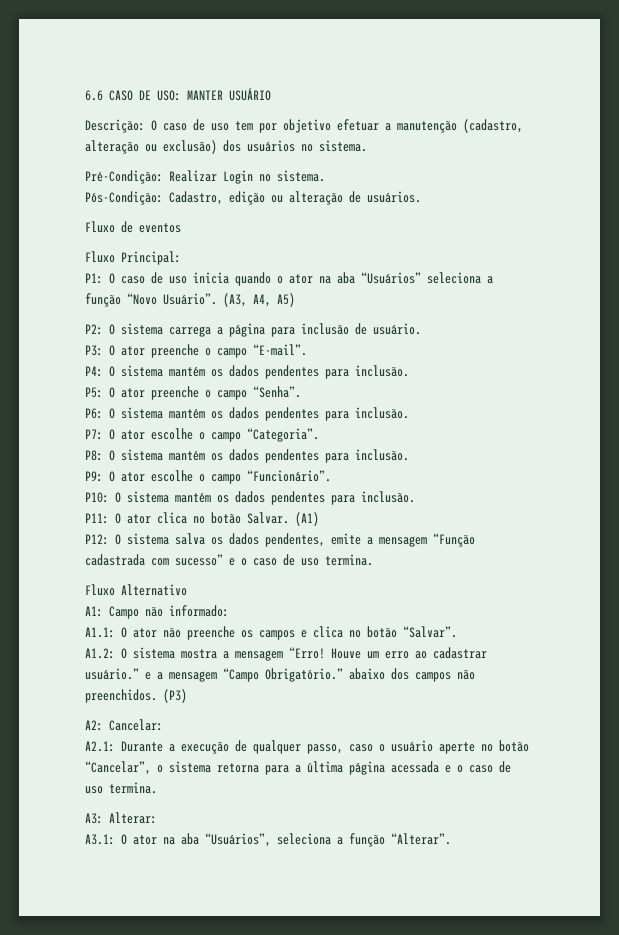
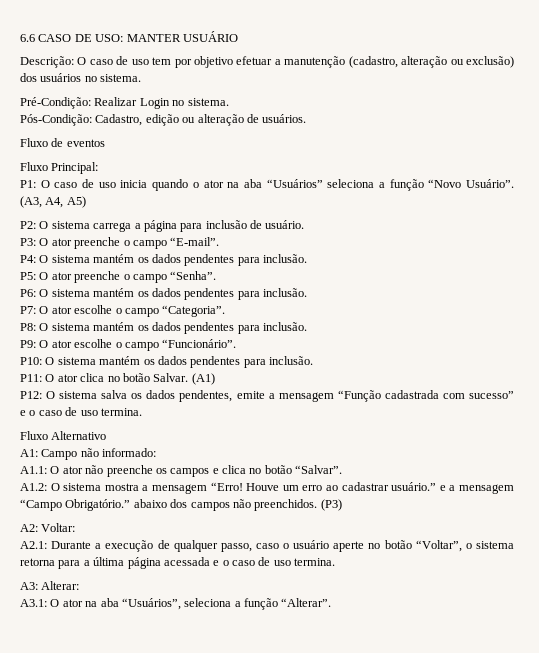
[109,719,163,731] Cancelar: -> [41,523,76,532] Voltar:
[85,761,151,775] “Cancelar”, -> [415,540,462,552] “Voltar”,

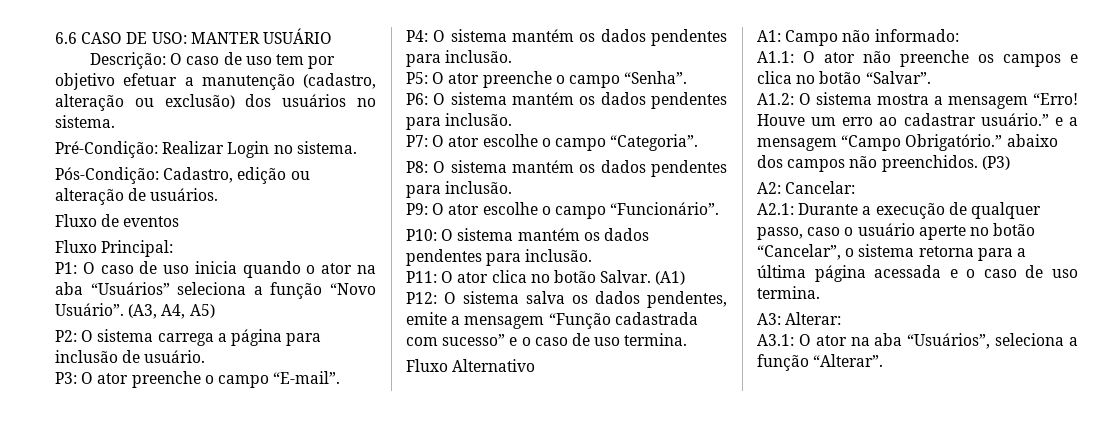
[41,523,76,532] Voltar: -> [785,181,856,194] Cancelar:
[415,540,462,552] “Voltar”, -> [757,244,841,260] “Cancelar”,

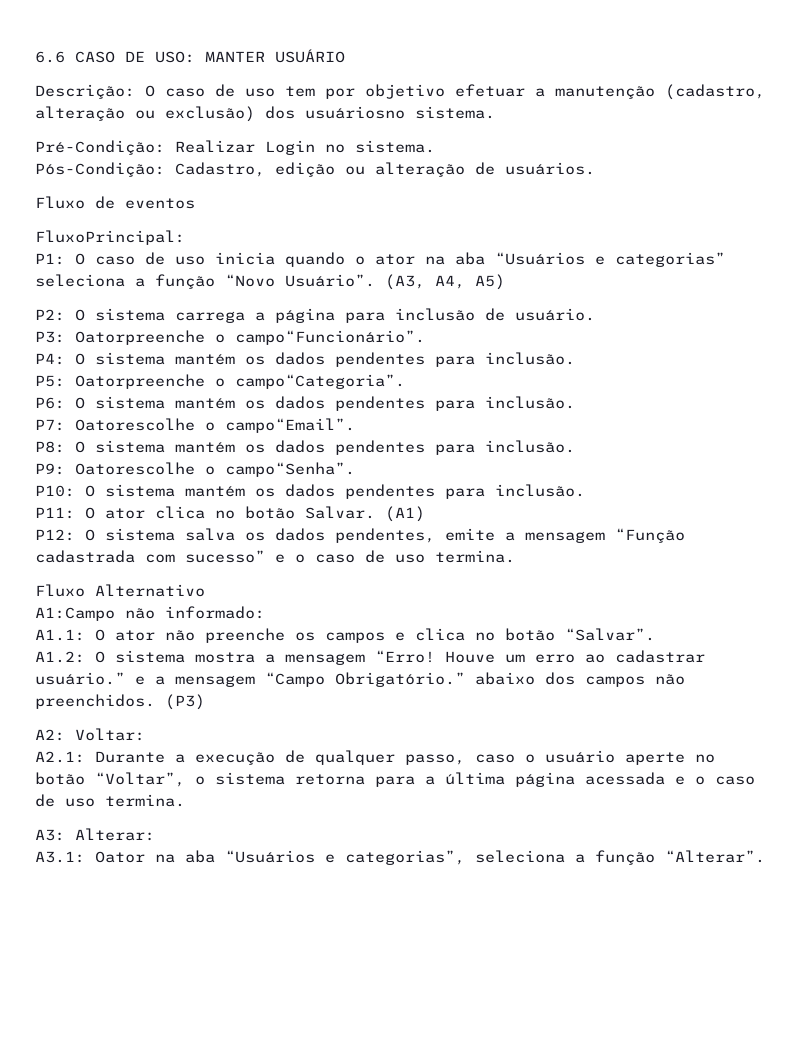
[282,94,376,107] usuários no -> [305,106,405,119] usuáriosno
[55,240,174,257] Fluxo Principal: -> [35,230,185,245] FluxoPrincipal:
[90,282,170,295] “Usuários” -> [495,252,725,267] “Usuários e categorias”
[81,371,341,388] O ator preenche o campo “E-mail”. -> [75,330,425,345] Oatorpreenche o campo“Funcionário”.
[432,71,688,88] O ator preenche o campo “Senha”. -> [75,374,405,389] Oatorpreenche o campo“Categoria”.
[432,134,699,151] O ator escolhe o campo “Categoria”. -> [75,418,355,433] Oatorescolhe o campo“Email”.
[432,202,720,219] O ator escolhe o campo “Funcionário”. -> [75,462,355,477] Oatorescolhe o campo“Senha”.
[757,30,839,46] A1: Campo -> [35,607,115,621] A1:Campo
[785,181,856,194] Cancelar: -> [75,728,145,741] Voltar:
[757,244,841,260] “Cancelar”, -> [95,772,185,787] “Voltar”,
[798,333,991,349] O ator na aba “Usuários”, -> [95,850,465,865] Oator na aba “Usuários e categorias”,

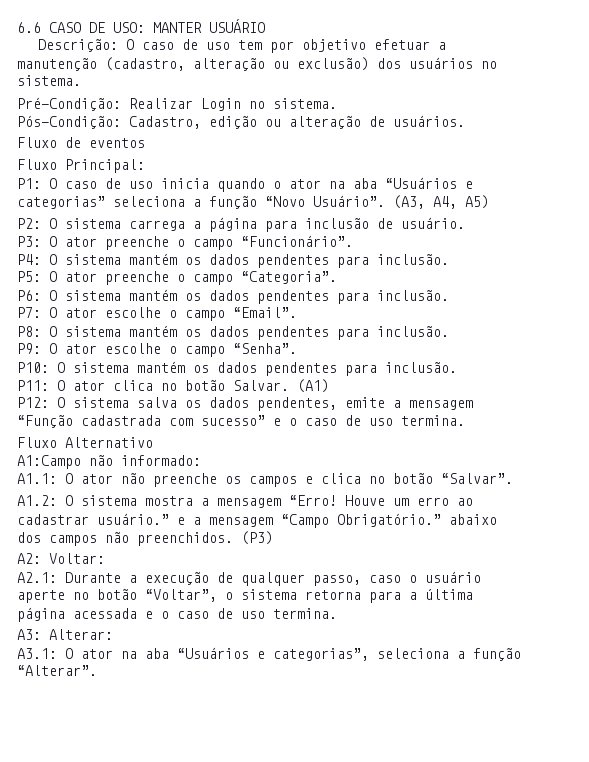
[305,106,405,119] usuáriosno -> [409,57,497,69] usuários no
[35,230,185,245] FluxoPrincipal: -> [17,159,145,173] Fluxo Principal:
[75,330,425,345] Oatorpreenche o campo“Funcionário”. -> [49,235,353,250] O ator preenche o campo “Funcionário”.
[75,374,405,389] Oatorpreenche o campo“Categoria”. -> [49,271,337,285] O ator preenche o campo “Categoria”.
[75,418,355,433] Oatorescolhe o campo“Email”. -> [49,307,297,321] O ator escolhe o campo “Email”.
[75,462,355,477] Oatorescolhe o campo“Senha”. -> [49,343,297,357] O ator escolhe o campo “Senha”.
[95,851,145,863] Oator -> [65,648,113,659] O ator

